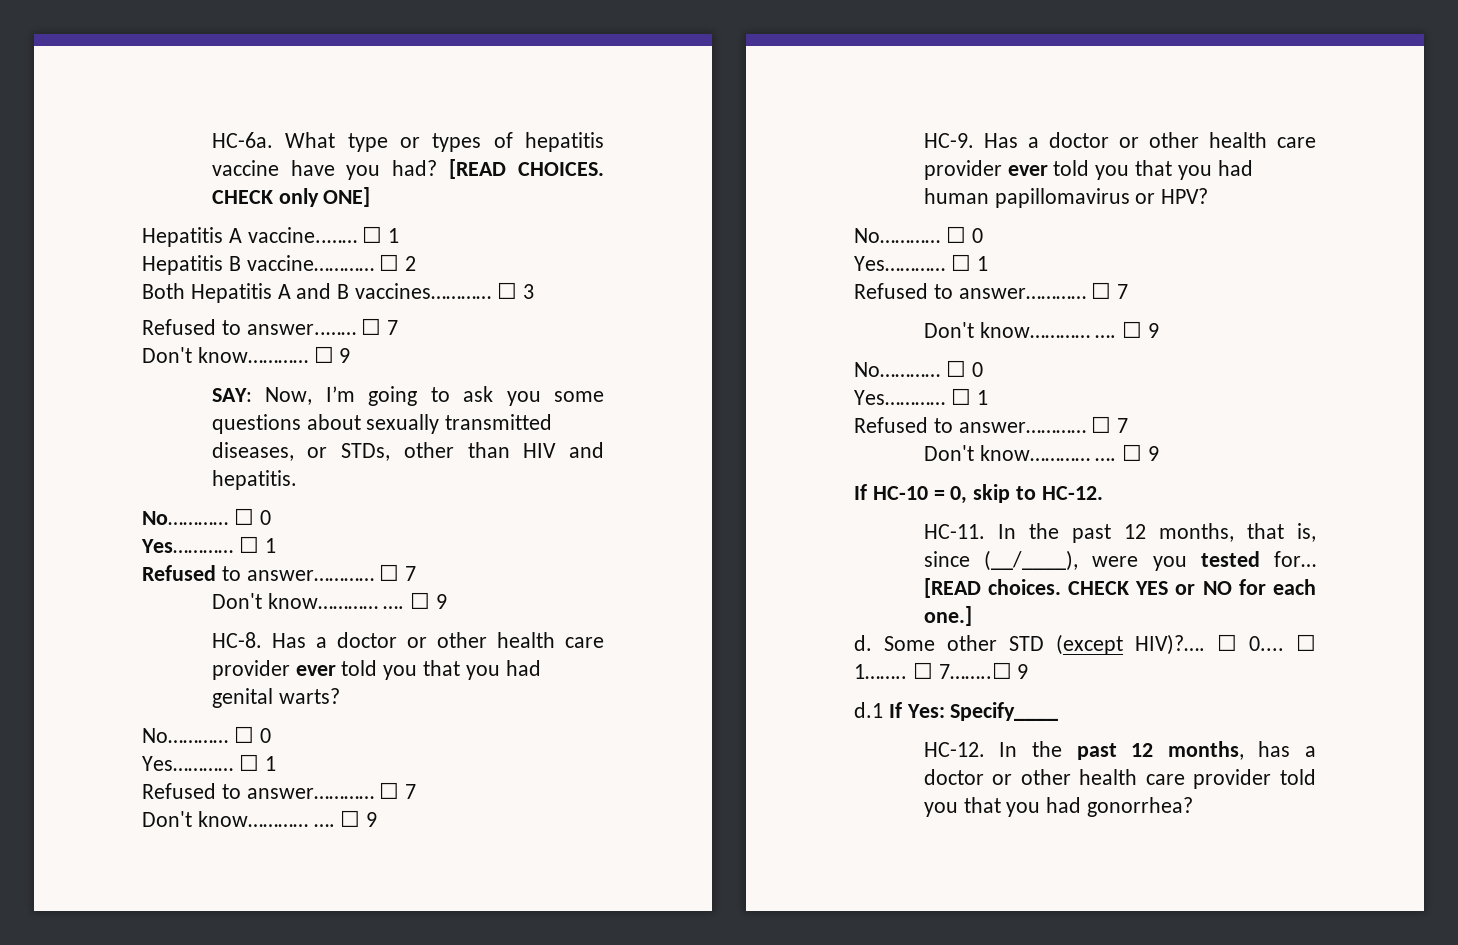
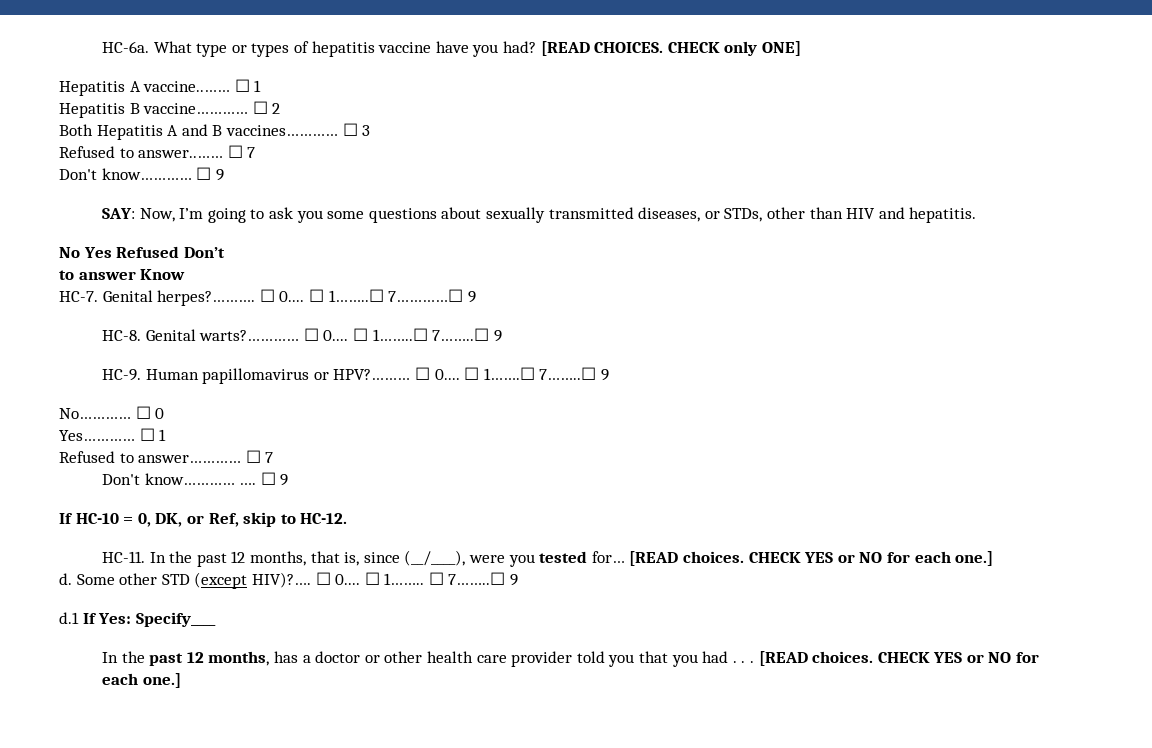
[142,508,271,525] [141,536,276,553] [142,564,417,581] [211,592,447,609] [211,632,604,648] [211,660,541,680] [211,688,340,708] [142,726,271,743] [142,754,276,771] [142,782,417,799] [142,810,378,827] [923,132,1316,148] [923,160,1253,180] [923,188,1209,208] [854,226,983,243] [854,254,988,271] [854,282,1129,299] [923,321,1143,338] No………… ☐ 0 // Yes………… ☐ 1 // Refused to answer………… ☐ 7 // Don't know………… …. ☐ 9 // HC-8. Has a doctor or other health care provider ever told you that you had genital warts? // No………… ☐ 0 // Yes………… ☐ 1 // Refused to answer………… ☐ 7 // Don't know………… …. ☐ 9 // HC-9. Has a doctor or other health care provider ever told you that you had human papillomavirus or HPV? // No………… ☐ 0 // Yes………… ☐ 1 // Refused to answer………… ☐ 7 // Don't know………… …. ☐ -> [59,246,225,258] [59,269,186,280] [59,289,476,306] [102,328,502,342] [102,367,597,384] No Yes Refused Don’t // to answer Know // HC-7. Genital herpes?………. ☐ 0.... ☐ 1……..☐ 7…………☐ 9 // HC-8. Genital warts?………… ☐ 0.... ☐ 1……..☐ 7……..☐ 9 // HC-9. Human papillomavirus or HPV?……… ☐ 0.... ☐ 1…….☐ 7……..☐
(968, 495) none -> [155,513,239,527] DK, or Ref,
[923,742,985,757] HC-12. -> (216, 619) none
[1086,797,1193,817] gonorrhea? -> [732,651,1040,666] [102,673,181,688] . . . [READ choices. CHECK YES or NO for each one.]

